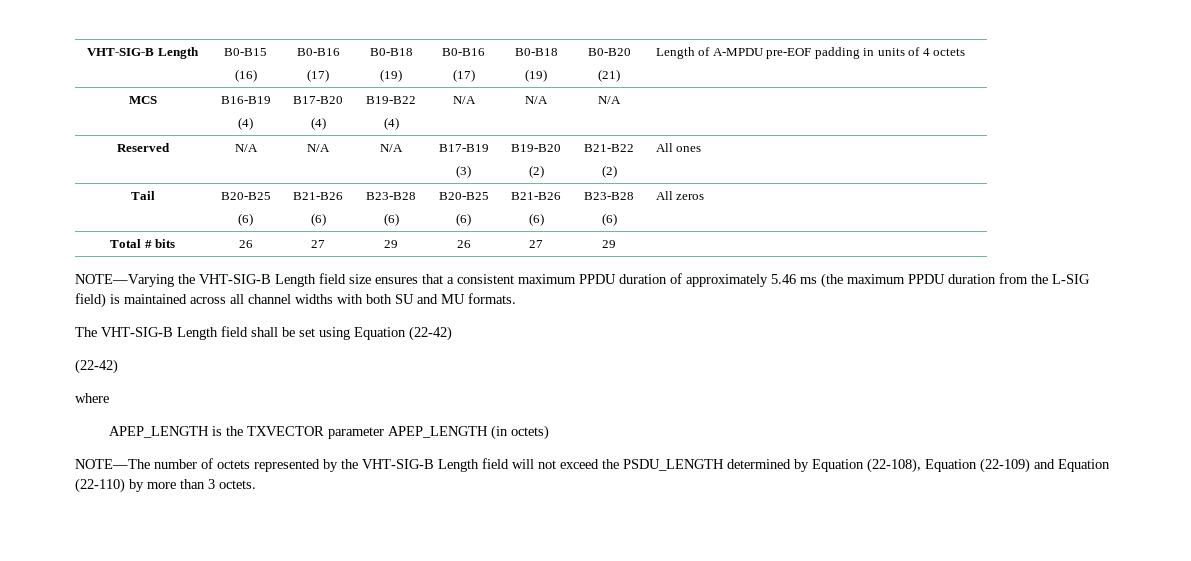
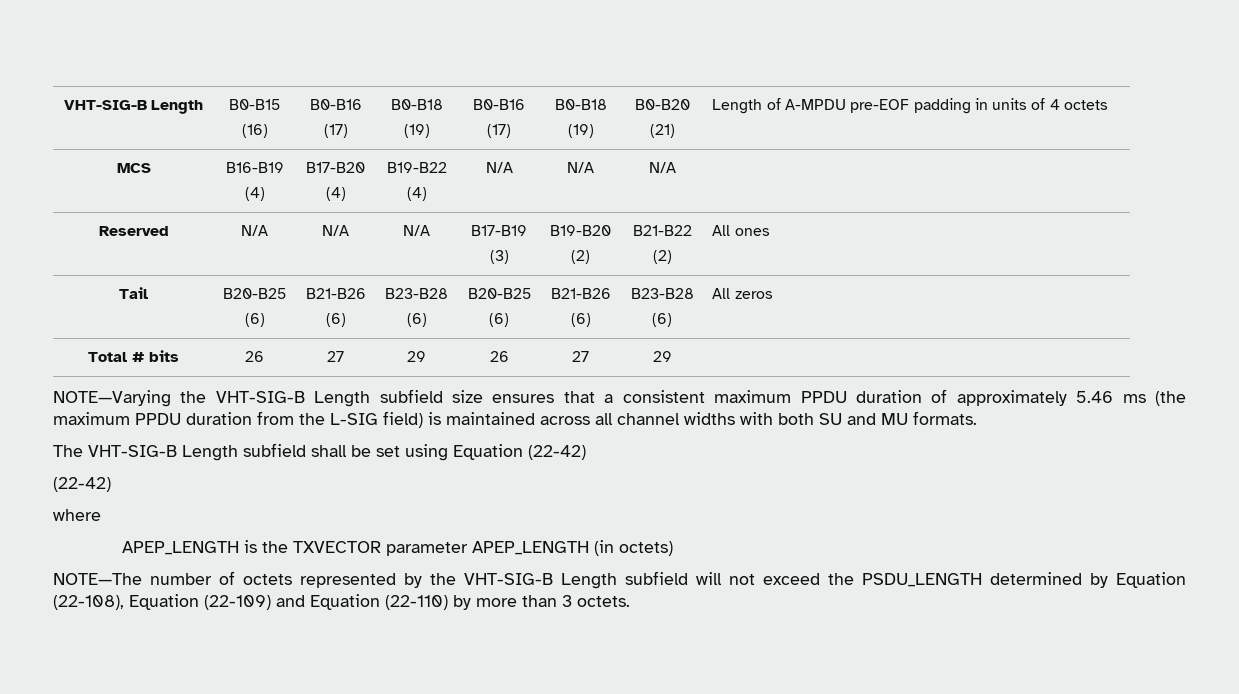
[319,273,346,284] field -> [379,389,443,403] subfield
[221,326,248,337] field -> [243,443,306,457] subfield
[482,458,509,469] field -> [625,571,688,585] subfield

